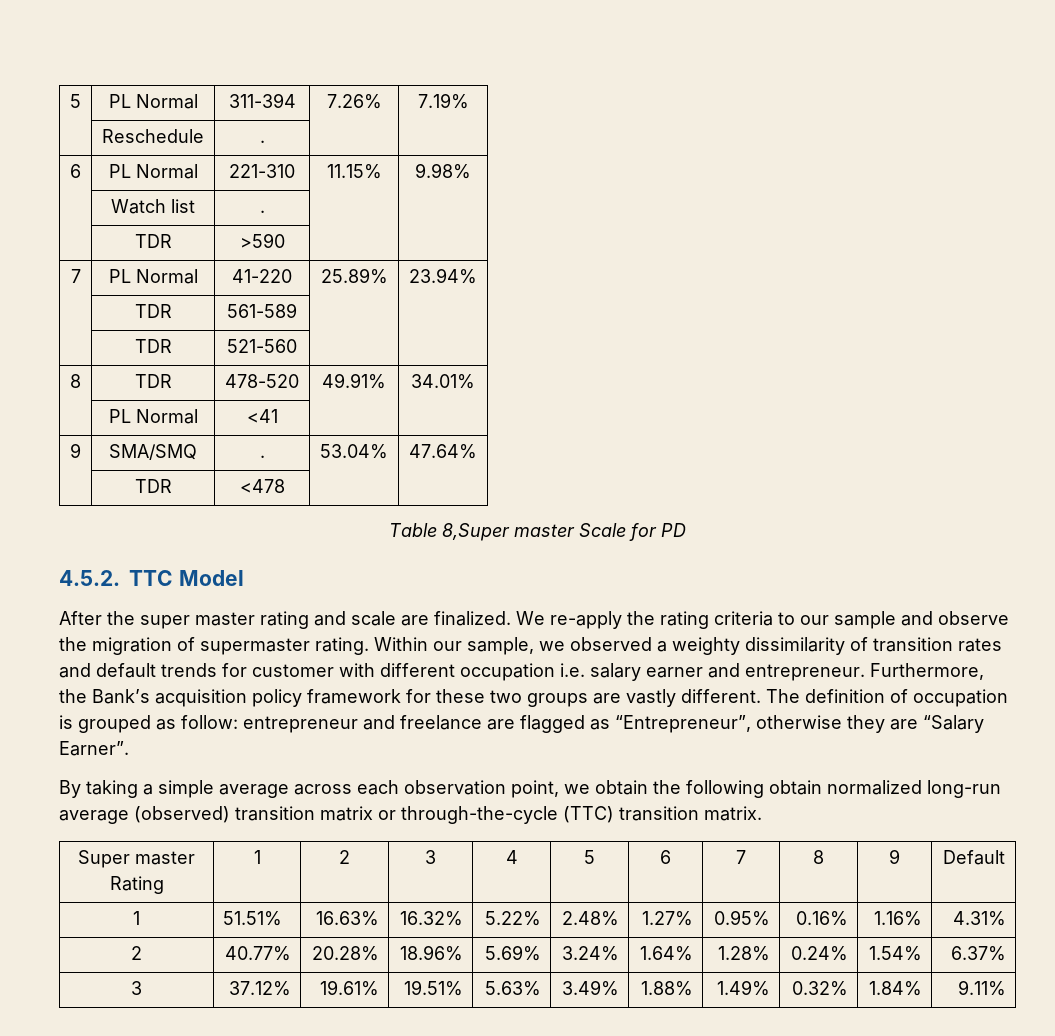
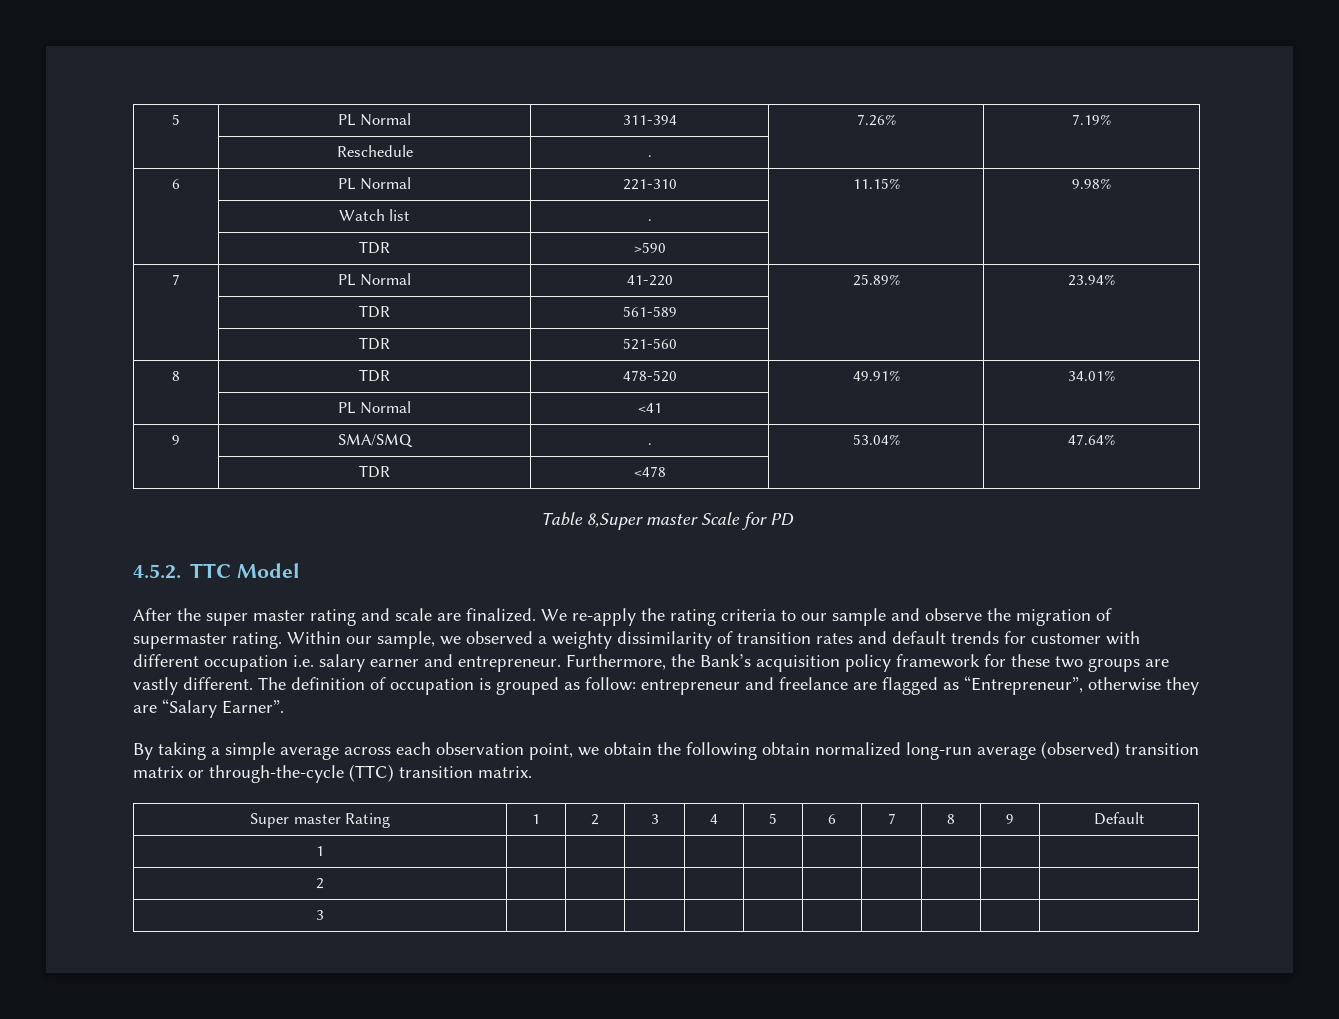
[223,911,283,926] [315,911,379,926] [399,911,463,926] [484,911,541,926] [561,911,619,926] [641,911,693,926] [713,910,770,926] [795,911,848,926] [873,911,922,926] [952,911,1006,926] [131,946,142,960] [224,946,291,961] [311,946,379,961] [399,945,463,961] [484,945,541,961] [561,946,619,961] [639,946,693,961] [717,946,770,961] [790,946,848,961] [868,946,922,961] [950,946,1006,961] [131,981,142,995] [228,981,291,996] [319,980,379,996] [403,980,463,996] [484,981,541,996] [561,980,619,996] [640,981,693,996] [716,980,770,996] [791,981,848,996] [868,981,922,996] [957,980,1006,996] 51.51% | 16.63% | 16.32% | 5.22% | 2.48% | 1.27% | 0.95% | 0.16% | 1.16% | 4.31% // 2 | 40.77% | 20.28% | 18.96% | 5.69% | 3.24% | 1.64% | 1.28% | 0.24% | 1.54% | 6.37% // 3 | 37.12% | 19.61% | 19.51% | 5.63% | 3.49% | 1.88% | 1.49% | 0.32% | 1.84% | 9.11% -> [316,878,324,889] [316,910,324,920] | | | | | | | | | // 2 | | | | | | | | | | // 3 | | | | | | | | | |

